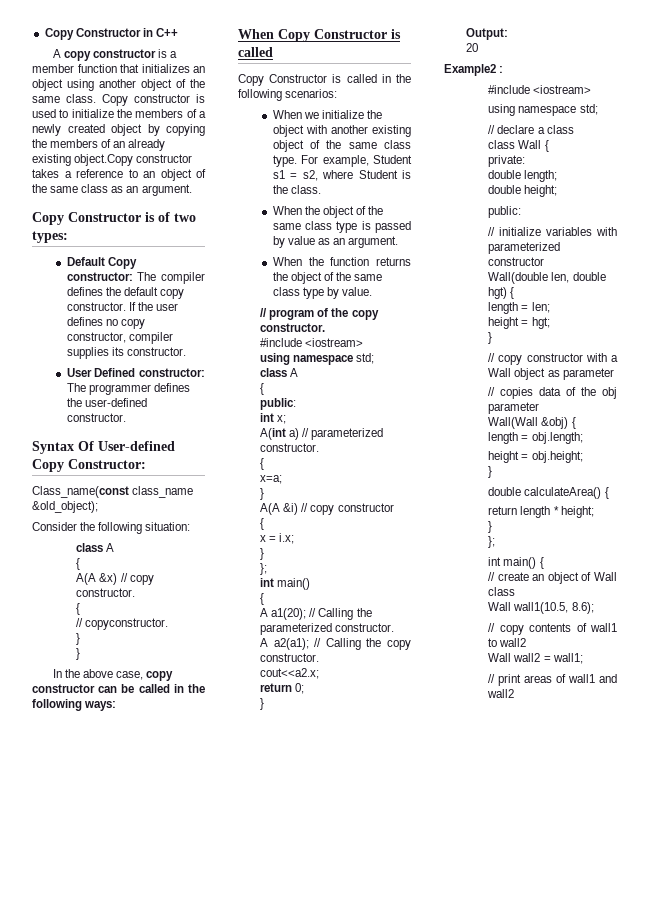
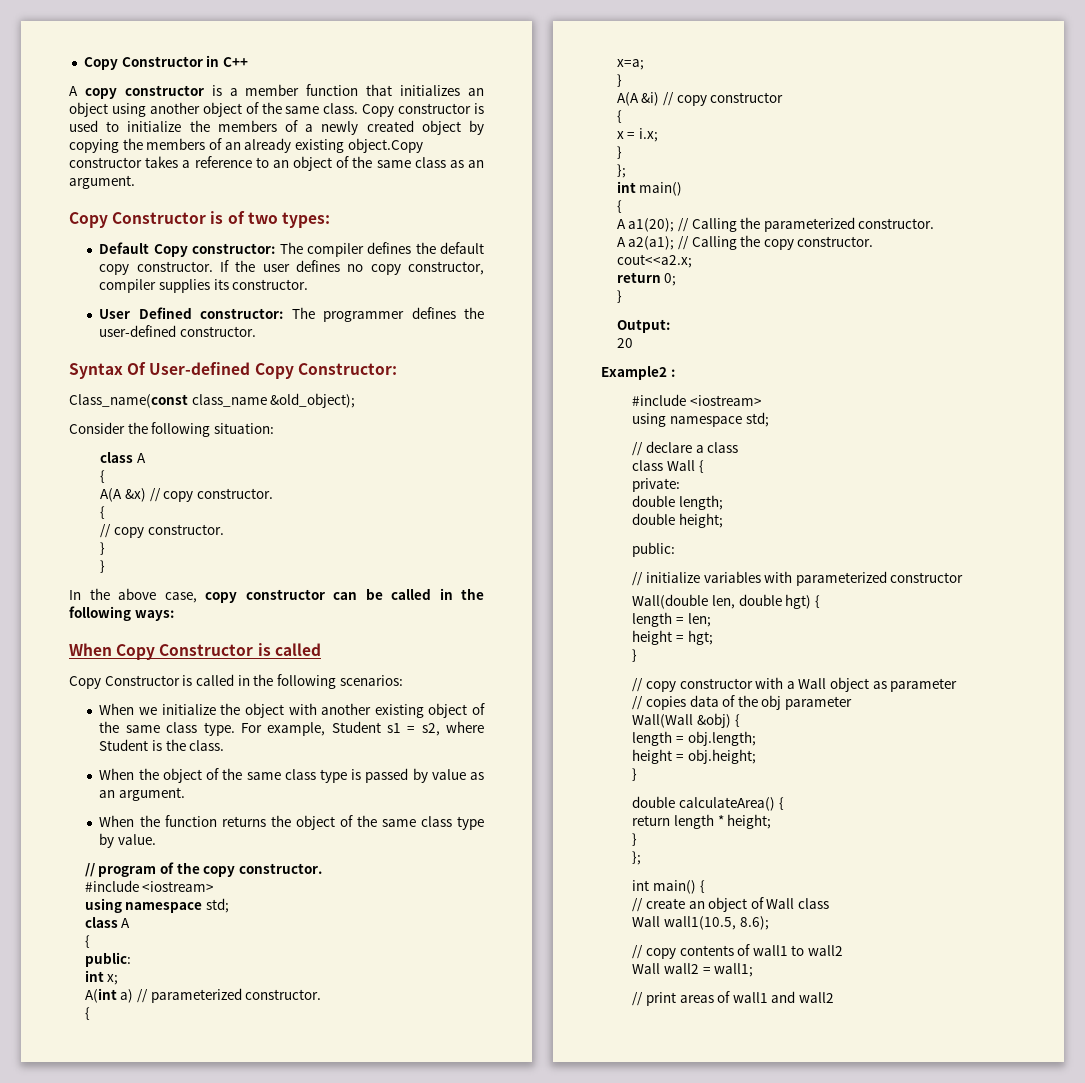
[85,618,169,630] copyconstructor. -> [113,524,224,538] copy constructor.

